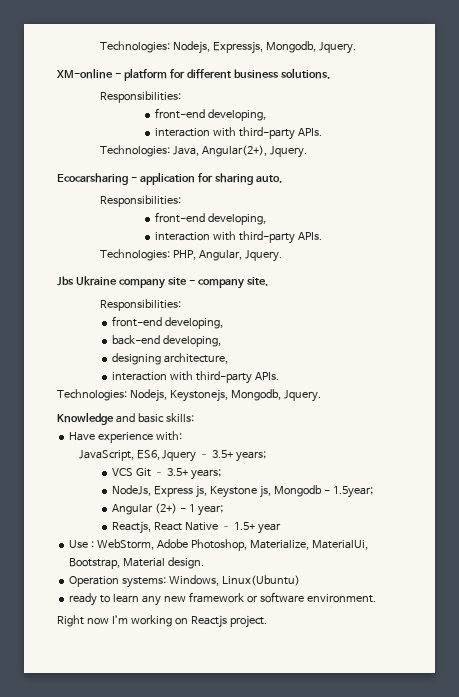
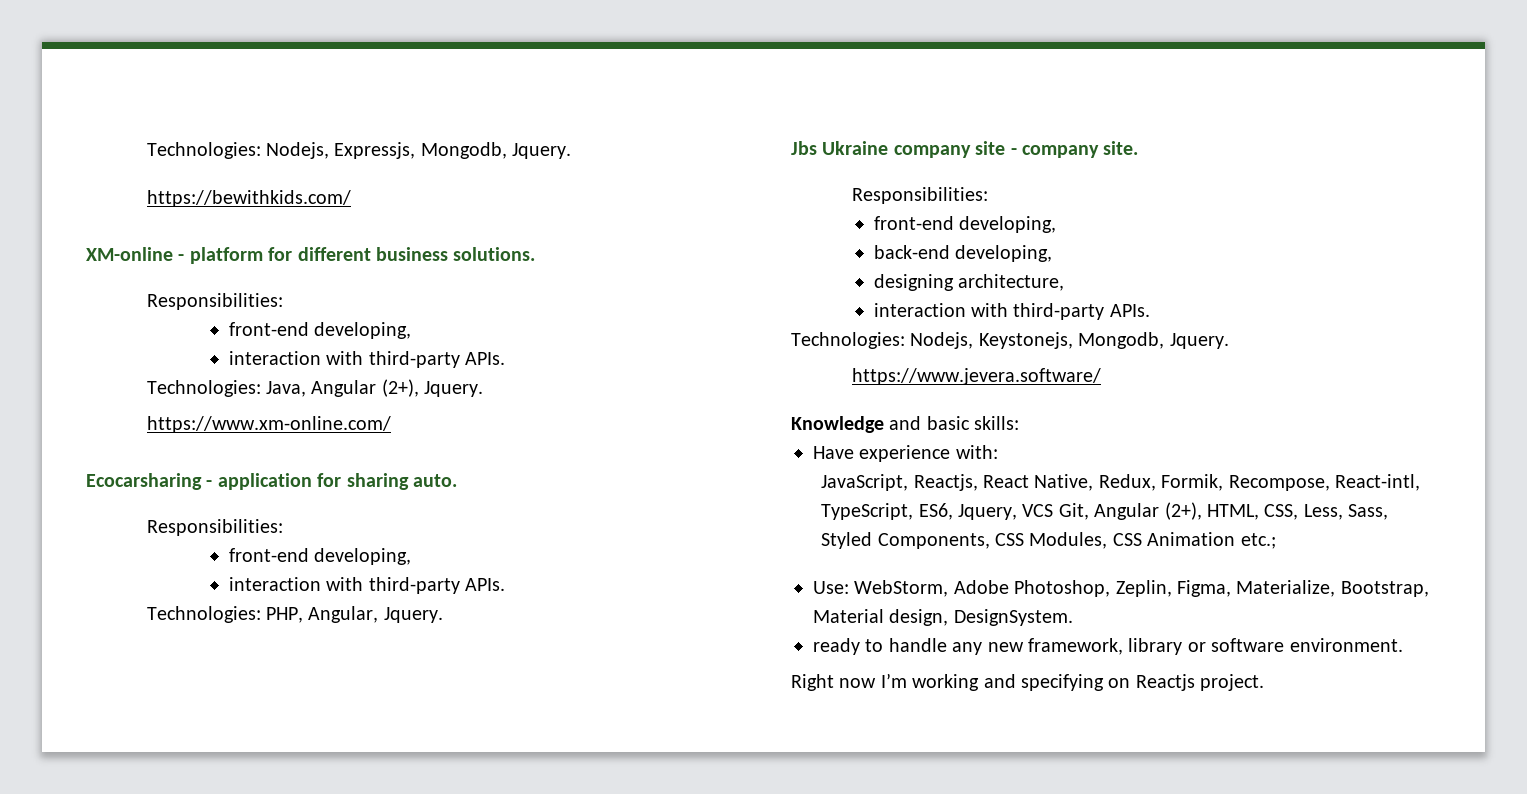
(356, 48) none -> [146,190,351,207] // https://bewithkids.com/
[202,145,307,158] Angular(2+), Jquery. -> [311,379,484,397] [146,416,391,433] Angular (2+), Jquery. // https://www.xm-online.com/
(321, 396) none -> [851,368,1101,385] // https://www.jevera.software/
[136,450,267,462] [112,468,222,480] [112,485,373,498] [112,503,224,516] [112,521,282,534] [69,539,368,551] [69,557,205,569] [69,575,301,588] ES6, Jquery – 3.5+ years; // VCS Git – 3.5+ years; // NodeJs, Express js, Keystone js, Mongodb - 1.5year; // Angular (2+) - 1 year; // Reactjs, React Native – 1.5+ year // Use : WebStorm, Adobe Photoshop, Materialize, MaterialUi, Bootstrap, Material design. // Operation systems: Windows, Linux(Ubuntu) -> [913,474,1421,491] [821,502,1389,520] [821,532,1276,549] [813,580,1429,597] [813,609,1073,626] Reactjs, React Native, Redux, Formik, Recompose, React-intl, TypeScript, ES6, Jquery, VCS Git, Angular (2+), HTML, CSS, Less, Sass, Styled Components, CSS Modules, CSS Animation etc.; // Use: WebStorm, Adobe Photoshop, Zeplin, Figma, Materialize, Bootstrap, Material design, DesignSystem.
[113,594,140,603] learn -> [888,638,947,652] handle
[188,592,244,603] framework -> [1028,638,1183,655] framework, library
(172, 621) none -> [983,674,1104,691] and specifying

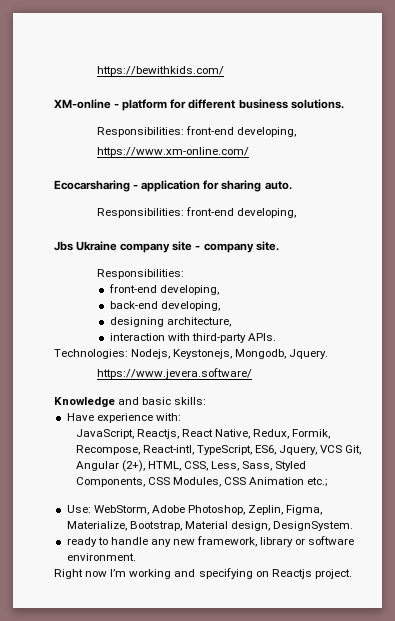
[146,142,572,159] Technologies: Nodejs, Expressjs, Mongodb, Jquery. // -> (97, 71) none
[229,322,412,339] [229,351,506,368] [146,379,484,397] // front-end developing, // interaction with third-party APIs. // Technologies: Java, Angular (2+), Jquery. -> [186,126,297,137] front-end developing,
[229,548,412,565] [229,577,506,594] [146,606,443,623] // front-end developing, // interaction with third-party APIs. // Technologies: PHP, Angular, Jquery. -> [186,207,297,218] front-end developing,

